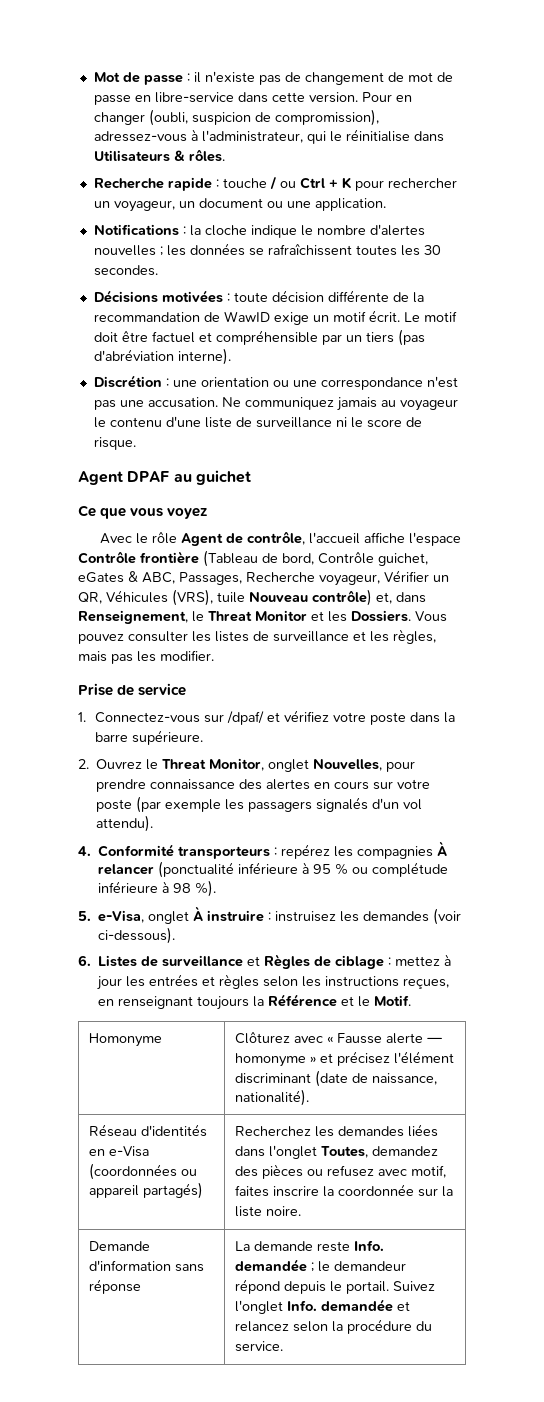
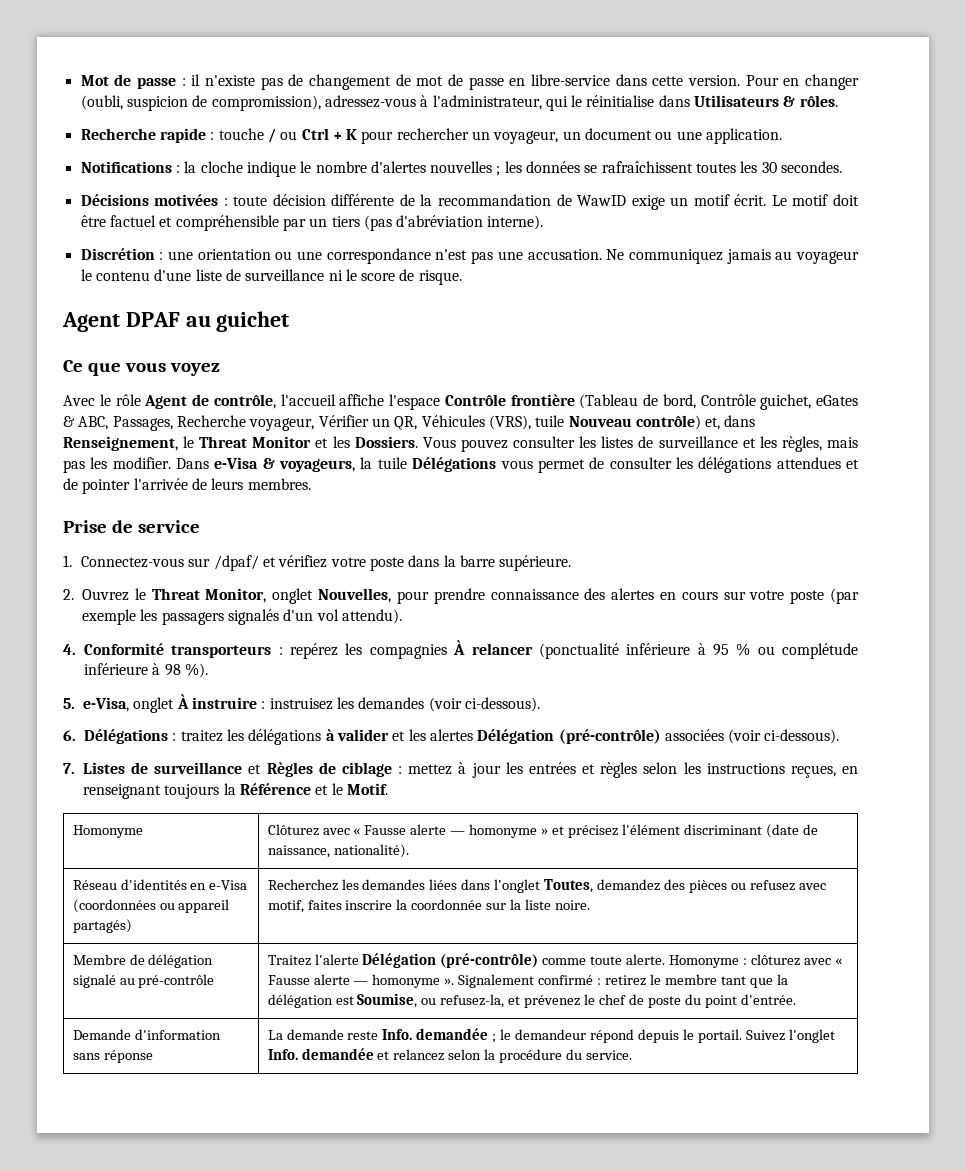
(214, 655) none -> [176,457,860,473] [63,478,311,494] Dans e-Visa & voyageurs, la tuile Délégations vous permet de consulter les délégations attendues et de pointer l'arrivée de leurs membres.
(91, 960) none -> [84,729,840,745] [63,763,75,774] Délégations : traitez les délégations à valider et les alertes Délégation (pré-contrôle) associées (voir ci-dessous). // 7.
(302, 1211) none -> [72,954,214,968] [72,974,215,988] [267,953,842,968] [267,974,788,988] [267,993,796,1008] // Membre de délégation signalé au pré-contrôle | Traitez l'alerte Délégation (pré-contrôle) comme toute alerte. Homonyme : clôturez avec « Fausse alerte — homonyme ». Signalement confirmé : retirez le membre tant que la délégation est Soumise, ou refusez-la, et prévenez le chef de poste du point d'entrée.

